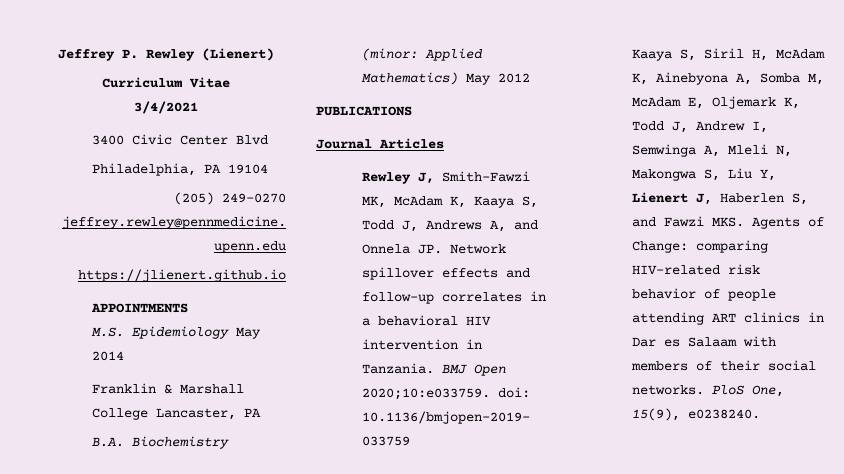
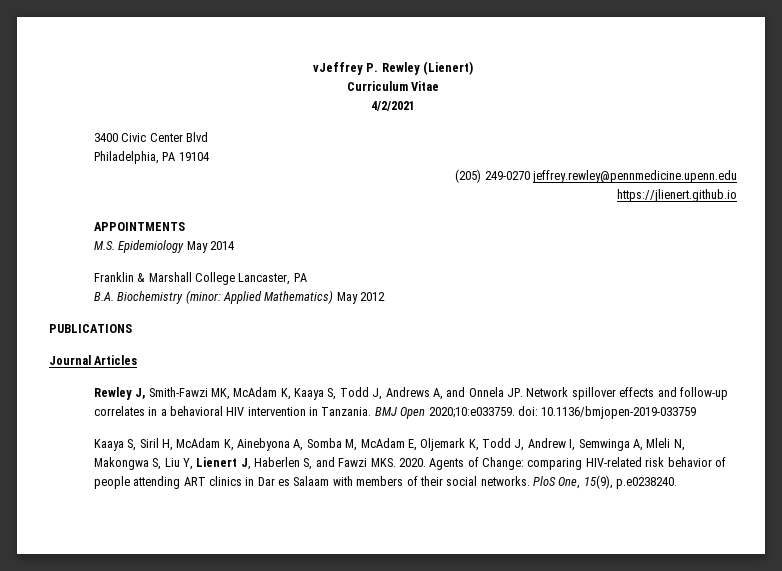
[58,49,115,61] Jeffrey -> [312,62,363,75] vJeffrey
[134,101,198,114] 3/4/2021 -> [371,101,415,111] 4/2/2021
(745, 222) none -> [398,458,426,467] 2020.
[688,409,761,419] e0238240. -> [616,477,678,489] p.e0238240.

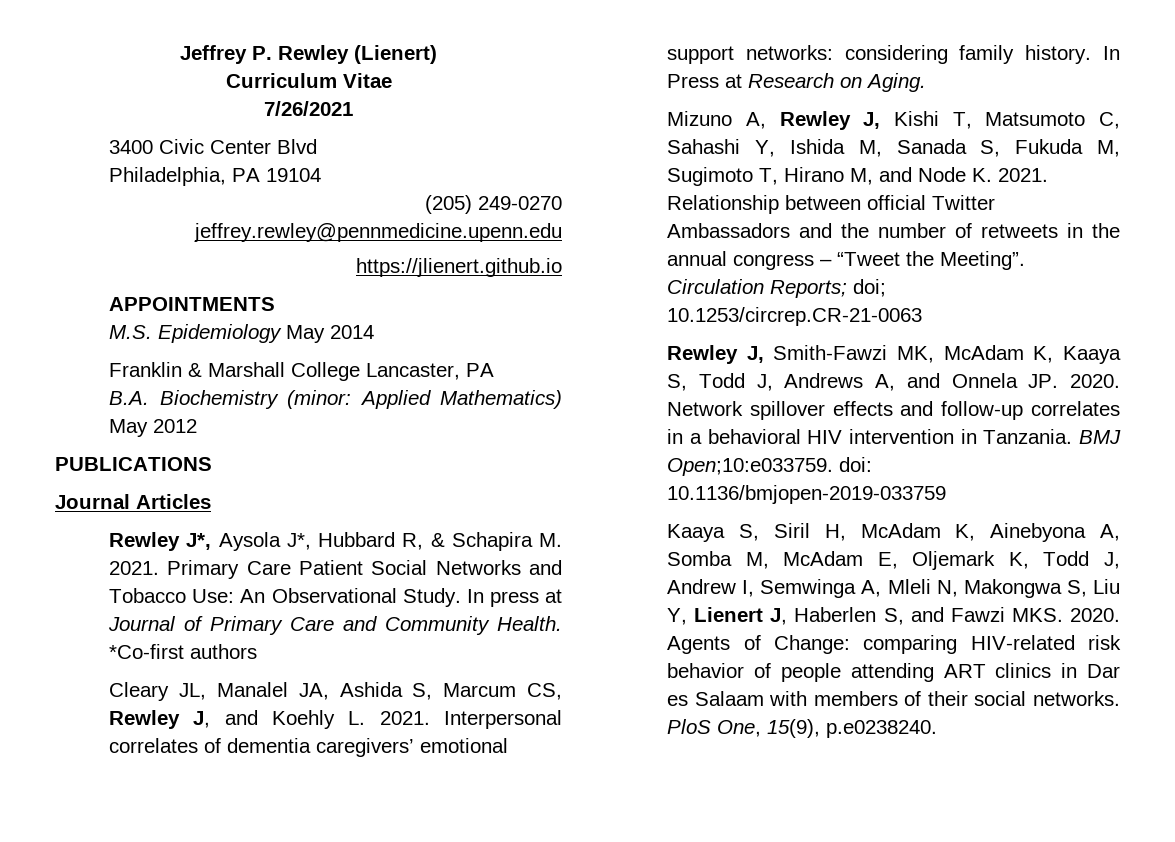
[312,62,363,75] vJeffrey -> [180,45,247,64] Jeffrey
[371,101,415,111] 4/2/2021 -> [264,101,353,116] 7/26/2021
(138, 360) none -> [109,532,562,551] [109,560,562,579] [109,588,562,607] [108,616,562,635] [109,644,258,659] [109,682,562,701] [109,710,562,729] [109,738,509,757] [667,45,1120,64] [667,73,927,92] [667,111,1120,130] [667,139,1120,157] [667,167,1049,186] [667,195,996,214] [667,223,1120,238] [667,251,1026,270] [667,279,887,298] [667,307,923,326] // Rewley J*, Aysola J*, Hubbard R, & Schapira M. 2021. Primary Care Patient Social Networks and Tobacco Use: An Observational Study. In press at Journal of Primary Care and Community Health. *Co-first authors // Cleary JL, Manalel JA, Ashida S, Marcum CS, Rewley J, and Koehly L. 2021. Interpersonal correlates of dementia caregivers’ emotional support networks: considering family history. In Press at Research on Aging. // Mizuno A, Rewley J, Kishi T, Matsumoto C, Sahashi Y, Ishida M, Sanada S, Fukuda M, Sugimoto T, Hirano M, and Node K. 2021. Relationship between official Twitter Ambassadors and the number of retweets in the annual congress – “Tweet the Meeting”. Circulation Reports; doi; 10.1253/circrep.CR-21-0063
(524, 392) none -> [1070,374,1120,388] 2020.
[400,407,515,419] Open 2020;10:e033759. -> [667,458,834,476] Open;10:e033759.

